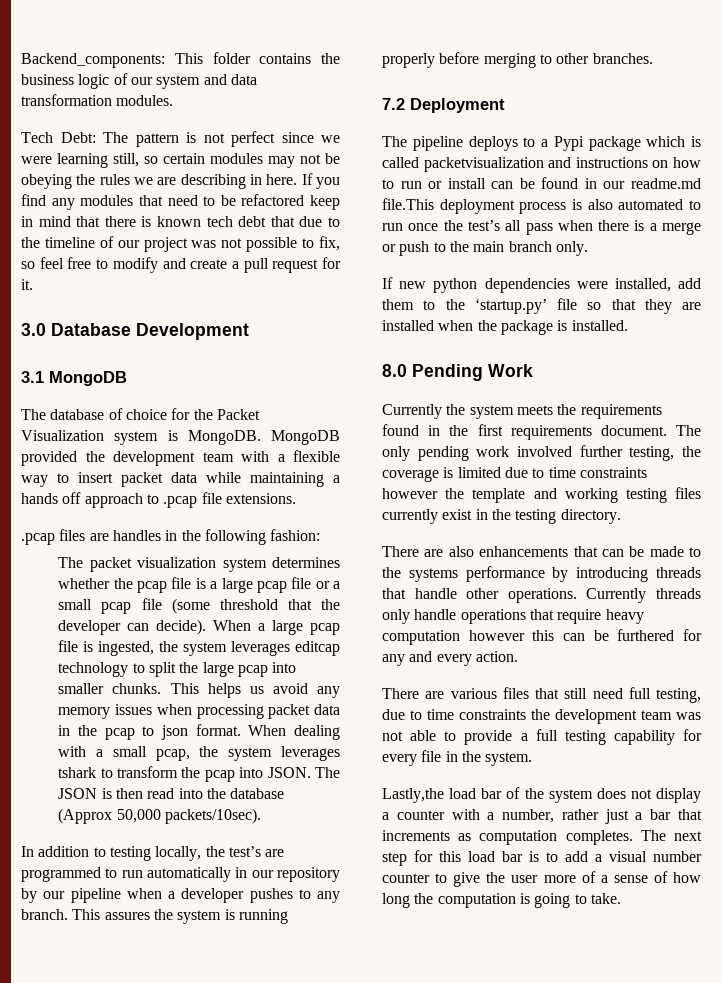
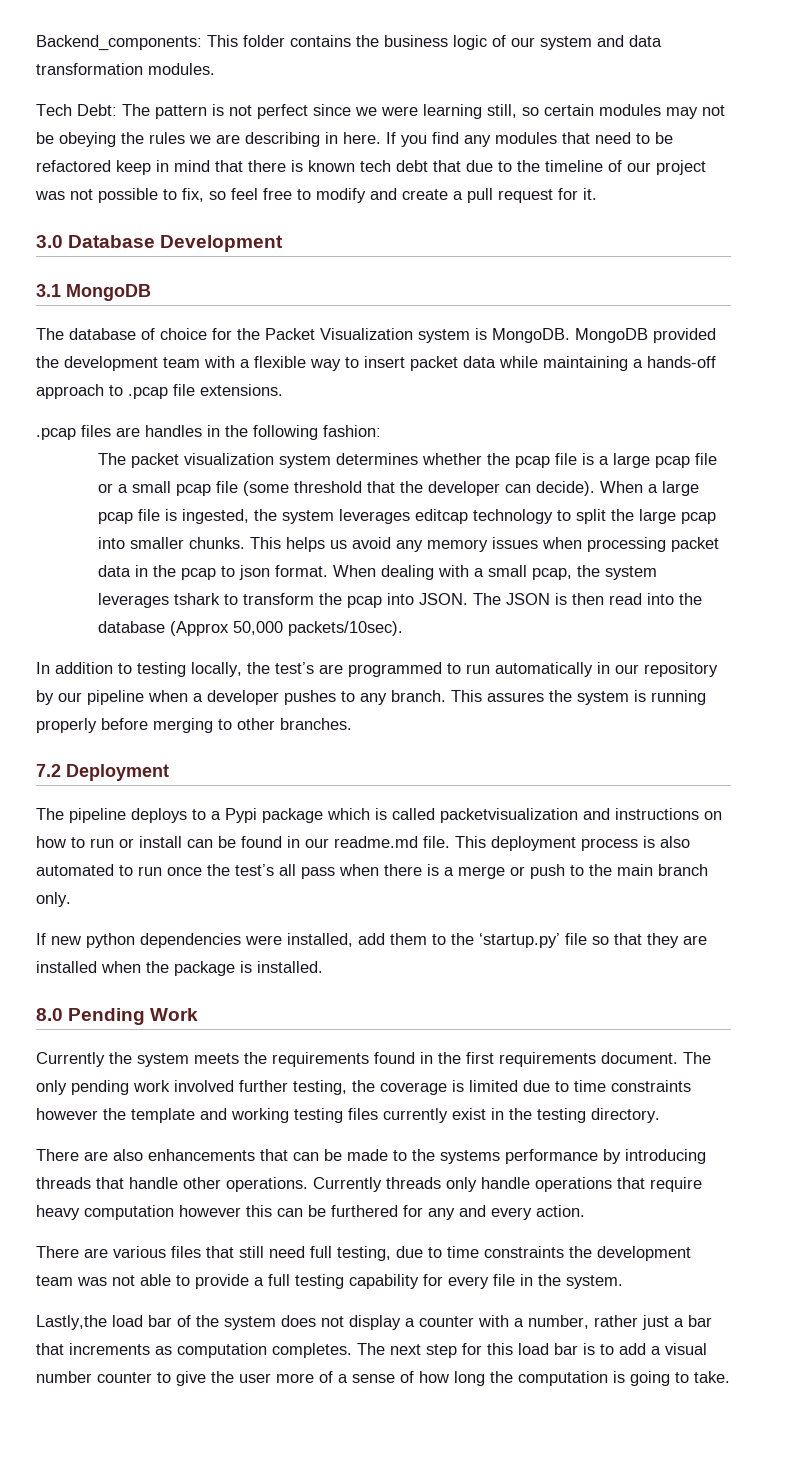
[21,492,82,504] hands off -> [647,356,716,368] hands-off
[382,198,434,210] file.This -> [423,836,486,848] file. This

